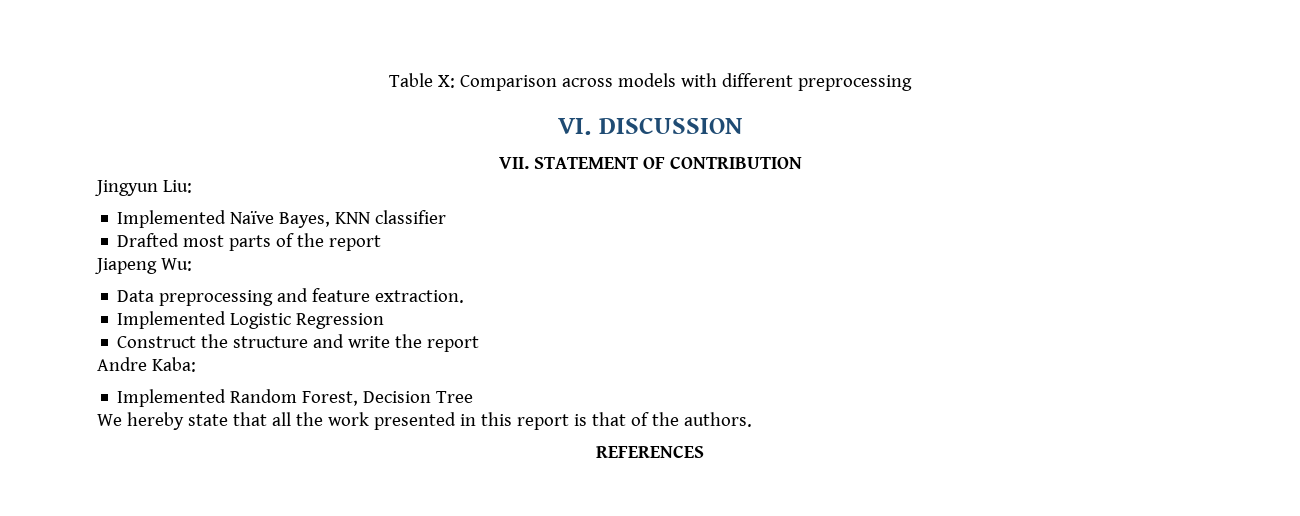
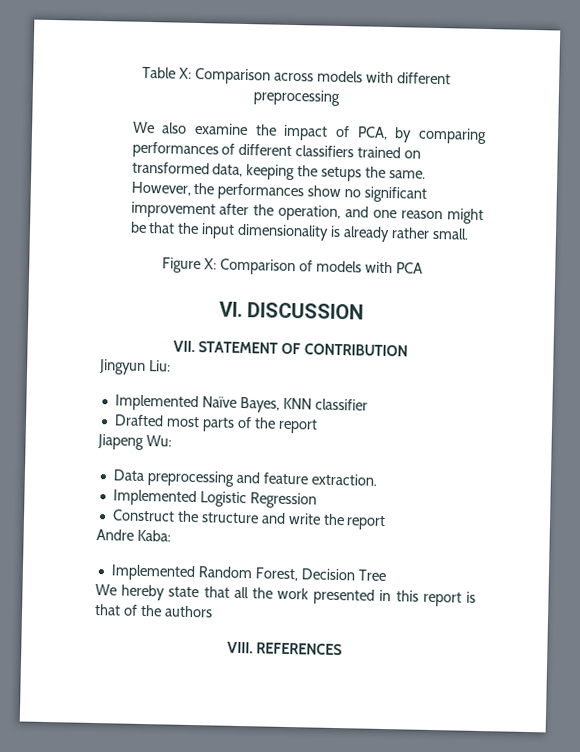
(912, 83) none -> [132,121,487,145] [131,141,422,159] [131,161,427,182] [130,181,428,203] [130,201,485,225] [129,221,469,243] [162,257,423,276] // We also examine the impact of PCA, by comparing performances of different classifiers trained on transformed data, keeping the setups the same. However, the performances show no significant improvement after the operation, and one reason might be that the input dimensionality is already rather small. // Figure X: Comparison of models with PCA
[683,412,752,427] authors. // -> [163,605,213,618] [227,641,254,654] authors // VIII.

